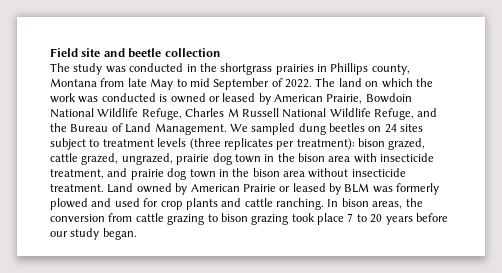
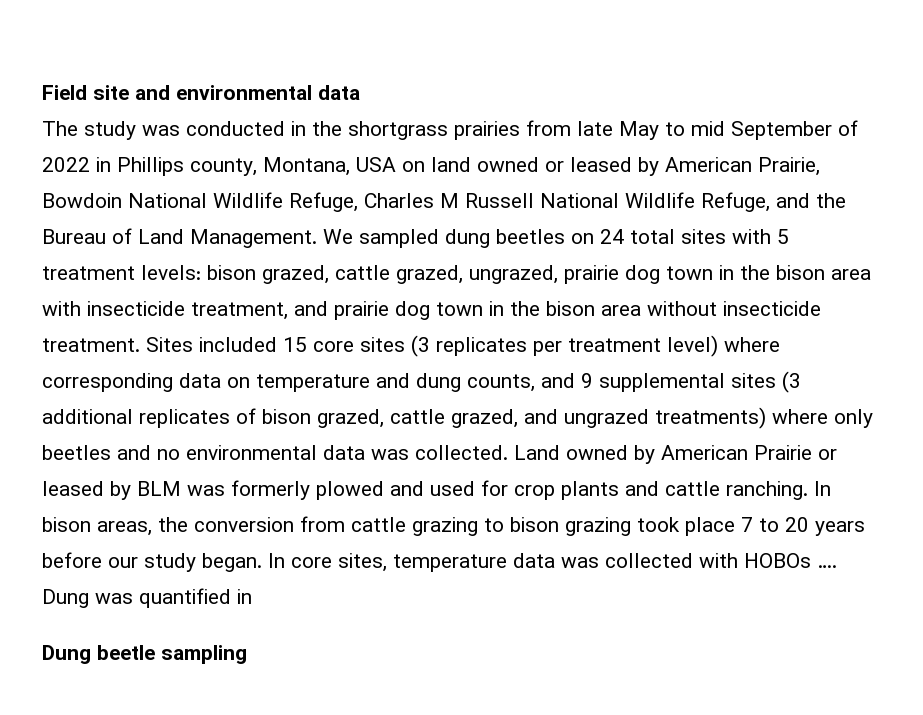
[128,48,221,58] beetle collection -> [176,85,360,100] environmental data
[317,63,410,75] [50,78,97,87] in Phillips county, Montana -> (520, 130) none
[285,78,433,88] [50,93,168,103] 2022. The land on which the work was conducted is -> [42,157,471,176] 2022 in Phillips county, Montana, USA on land
[400,124,424,132] [50,138,355,150] sites subject to treatment levels (three replicates per treatment): -> [630,229,789,244] [42,265,201,280] total sites with 5 treatment levels:
(104, 188) none -> [146,335,780,357] [42,371,801,393] [42,407,873,429] [42,445,508,460] Sites included 15 core sites (3 replicates per treatment level) where corresponding data on temperature and dung counts, and 9 supplemental sites (3 additional replicates of bison grazed, cattle grazed, and ungrazed treatments) where only beetles and no environmental data was collected.
(137, 234) none -> [268,553,837,572] [42,588,252,608] [42,645,247,664] In core sites, temperature data was collected with HOBOs …. Dung was quantified in // Dung beetle sampling

